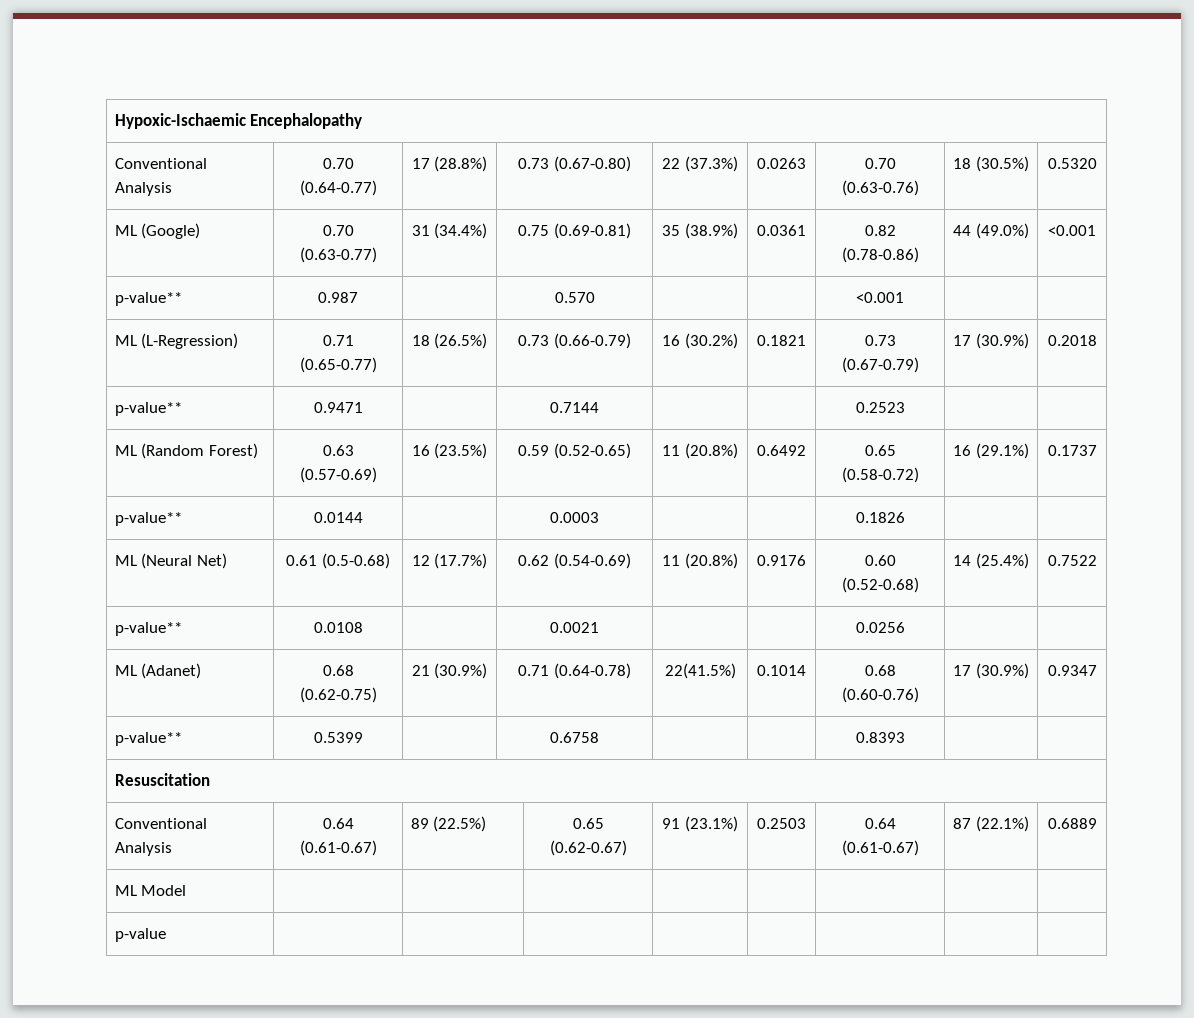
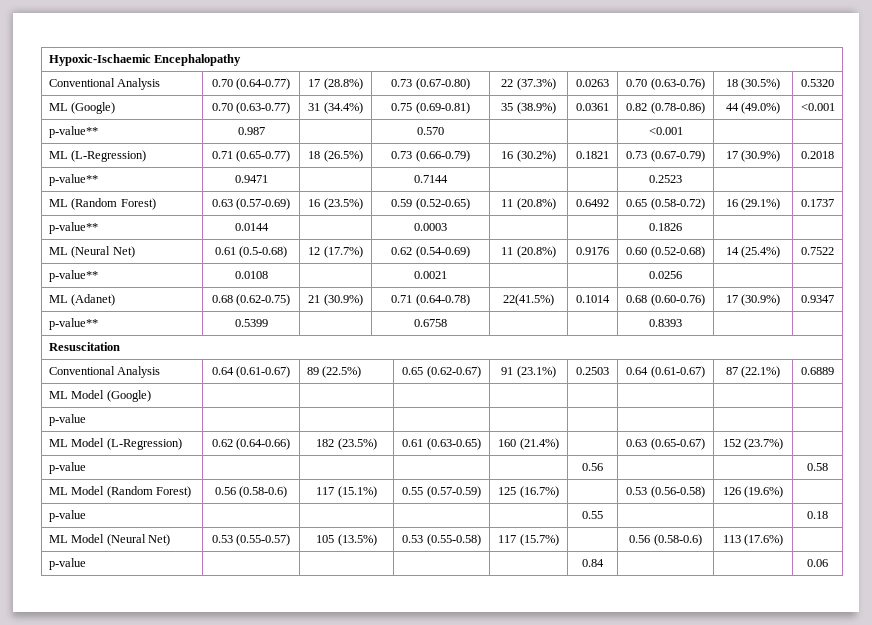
(187, 890) none -> [106,390,151,402] (Google)
(167, 935) none -> [48,438,182,450] [211,438,291,450] [316,438,377,450] [402,438,481,450] [498,438,559,450] [626,438,705,450] [722,438,784,450] [48,462,86,474] [582,463,603,471] [807,463,828,471] [48,486,192,498] [214,486,288,498] [316,486,377,498] [402,486,481,498] [498,486,559,498] [626,486,705,498] [722,486,784,498] [48,510,86,522] [582,511,603,519] [807,511,828,519] [48,534,171,546] [211,534,291,546] [316,534,377,546] [402,534,481,546] [498,534,559,546] [629,534,702,546] [722,534,784,546] [48,558,86,570] [582,559,604,567] [807,559,828,567] // ML Model (L-Regression) | 0.62 (0.64-0.66) | 182 (23.5%) | 0.61 (0.63-0.65) | 160 (21.4%) | | 0.63 (0.65-0.67) | 152 (23.7%) | // p-value | | | | | 0.56 | | | 0.58 // ML Model (Random Forest) | 0.56 (0.58-0.6) | 117 (15.1%) | 0.55 (0.57-0.59) | 125 (16.7%) | | 0.53 (0.56-0.58) | 126 (19.6%) | // p-value | | | | | 0.55 | | | 0.18 // ML Model (Neural Net) | 0.53 (0.55-0.57) | 105 (13.5%) | 0.53 (0.55-0.58) | 117 (15.7%) | | 0.56 (0.58-0.6) | 113 (17.6%) | // p-value | | | | | 0.84 | | | 0.06

